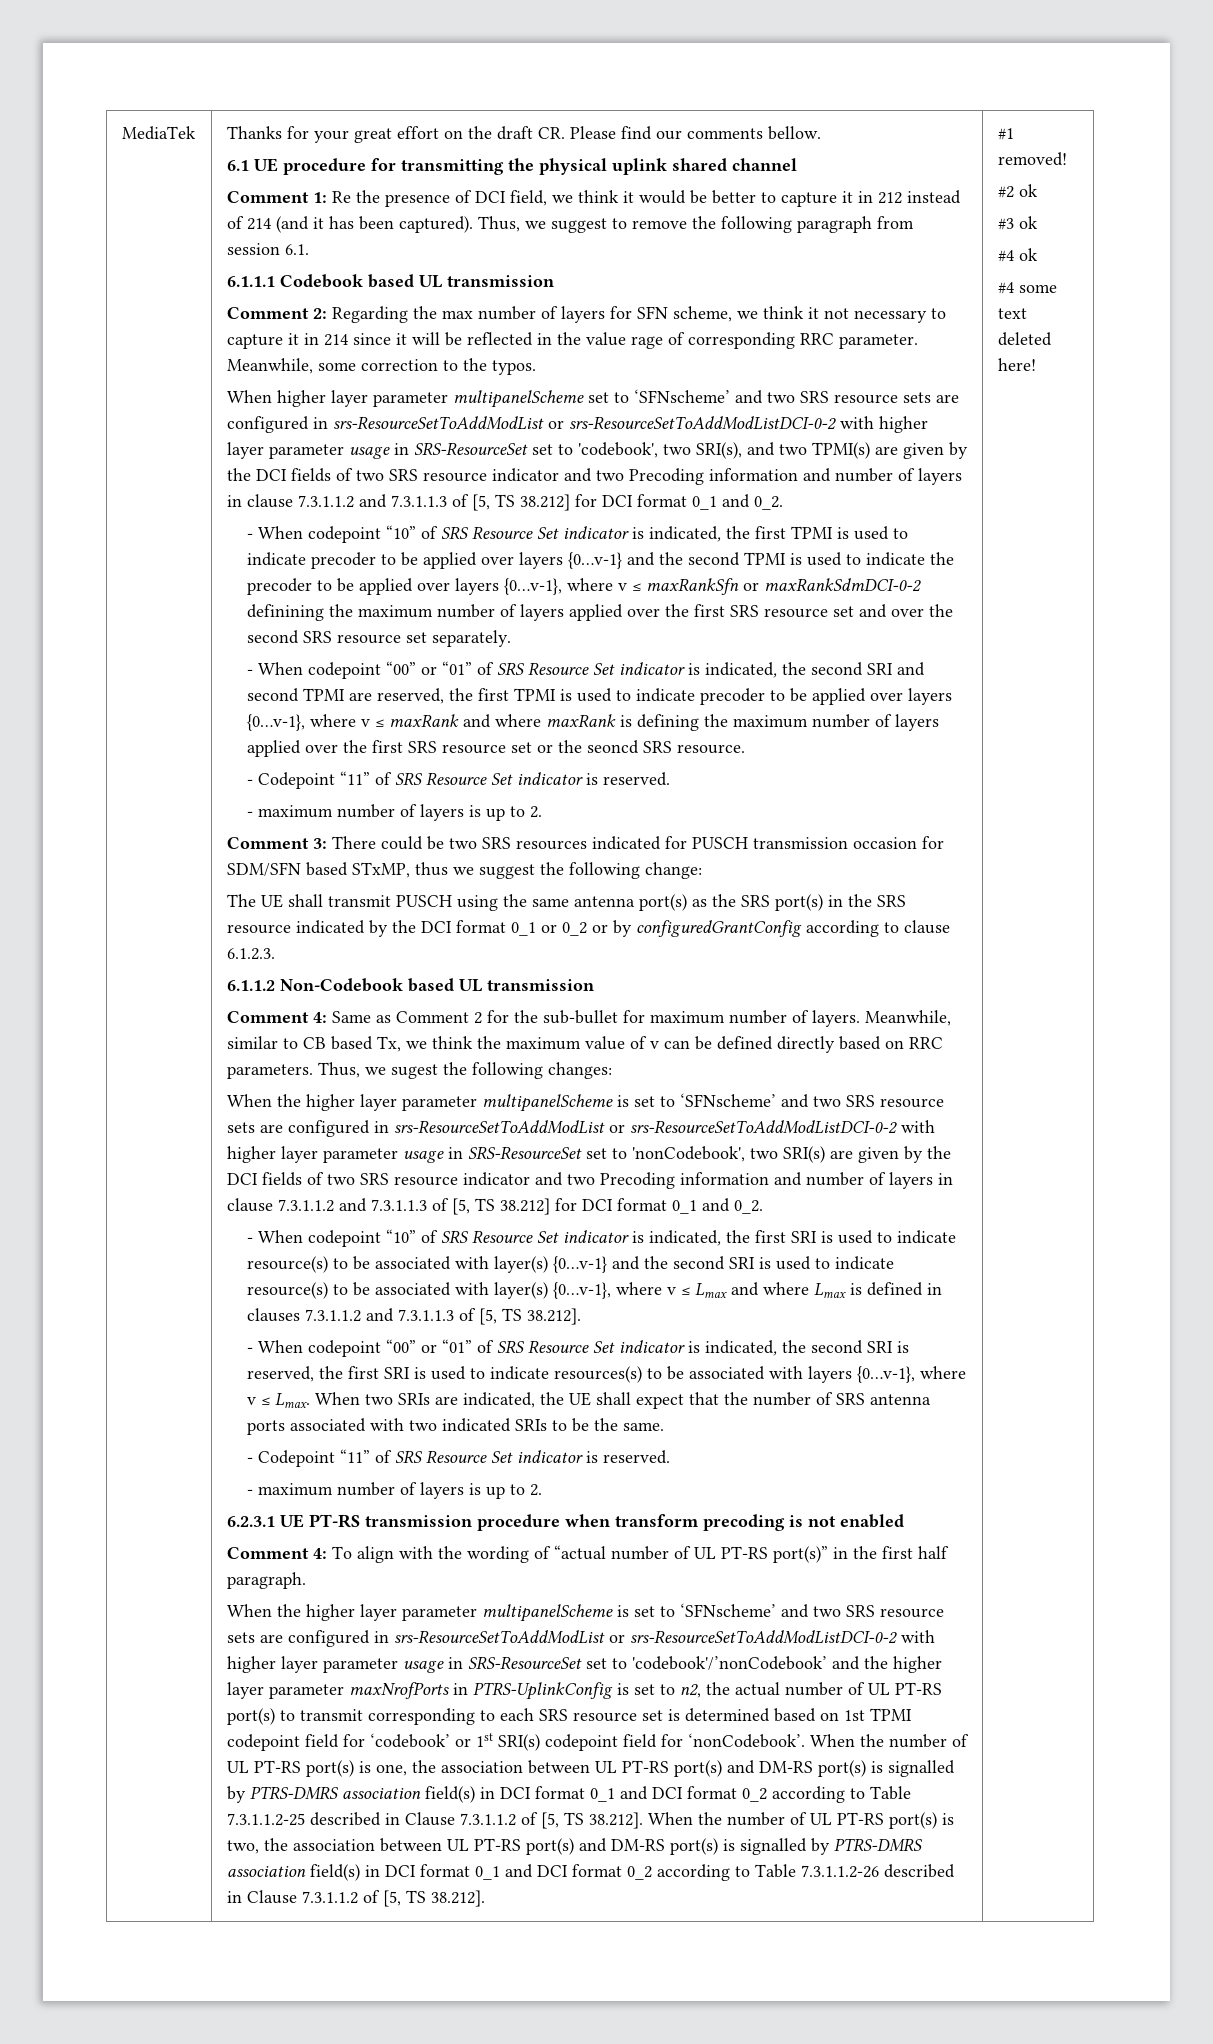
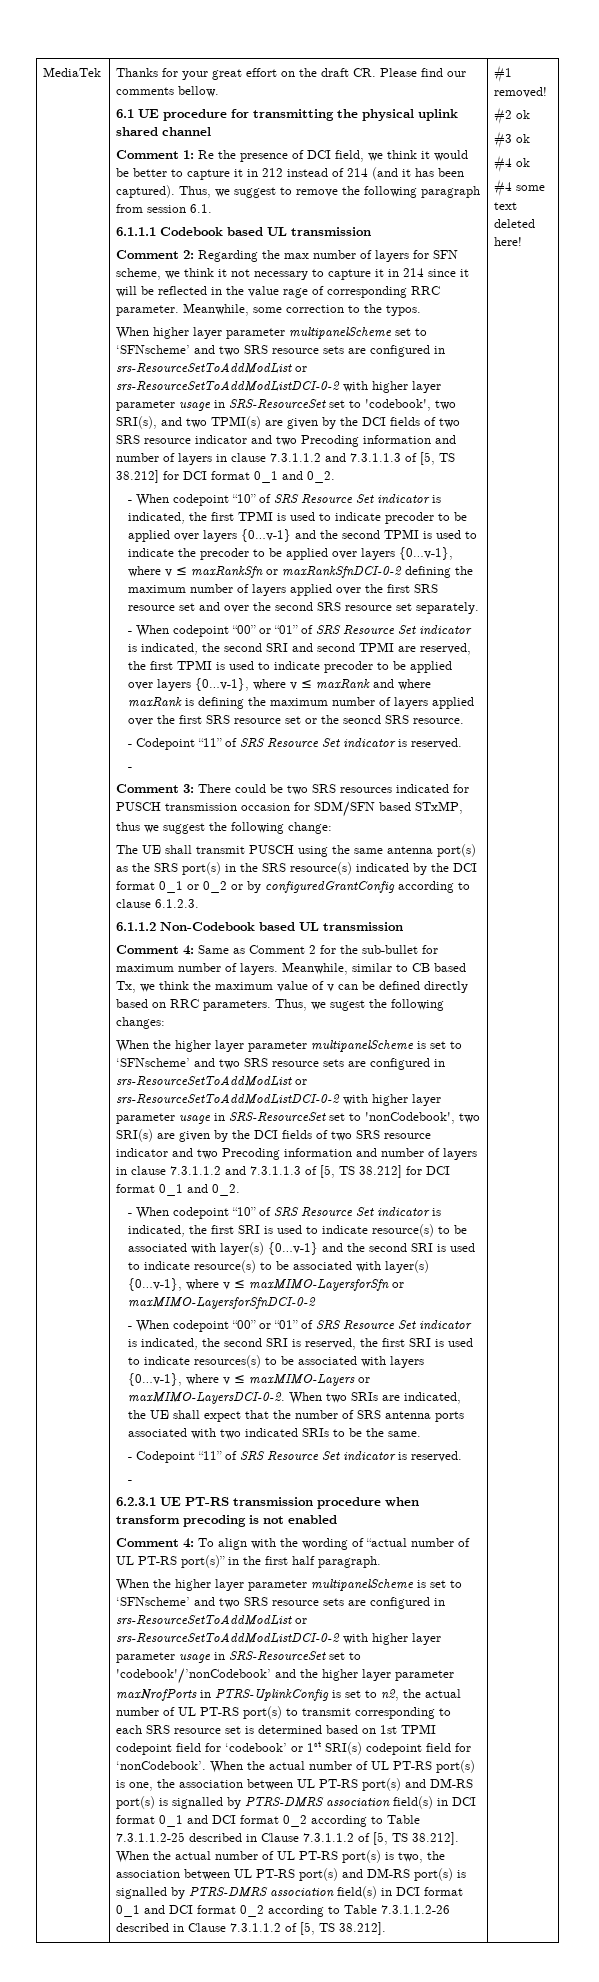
[763,578,922,592] [246,604,324,621] maxRankSdmDCI-0-2 definining -> [282,566,452,578] maxRankSfnDCI-0-2 defining
[257,804,542,821] maximum number of layers is up to 2. -> (133, 768) none
[226,924,291,934] resource -> [290,862,353,875] resource(s)
[694,1282,942,1298] [246,1308,581,1325] Lmax and where Lmax is defined in clauses 7.3.1.1.2 and 7.3.1.1.3 of [5, TS 38.212]. -> [249,1279,405,1291] [128,1297,317,1309] maxMIMO-LayersforSfn or maxMIMO-LayersforSfnDCI-0-2
[274,1393,310,1408] Lmax. -> [249,1374,371,1386] [128,1392,286,1404] maxMIMO-Layers or maxMIMO-LayersDCI-0-2.
[257,1482,542,1499] maximum number of layers is up to 2. -> (133, 1481) none
(884, 1740) none -> [269,1761,306,1770] actual
(722, 1818) none -> [175,1851,212,1860] actual

